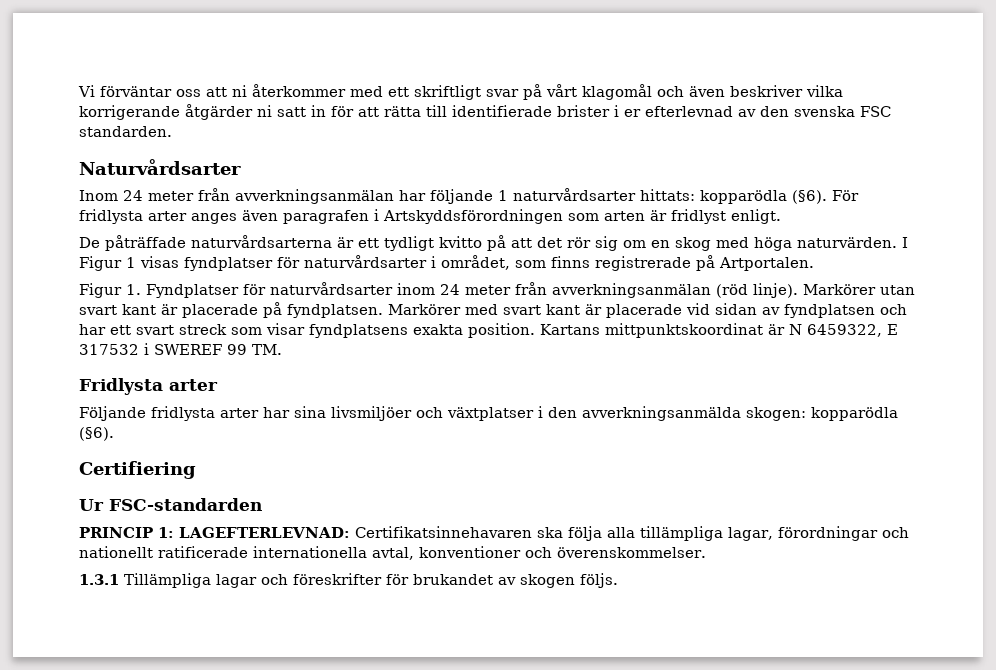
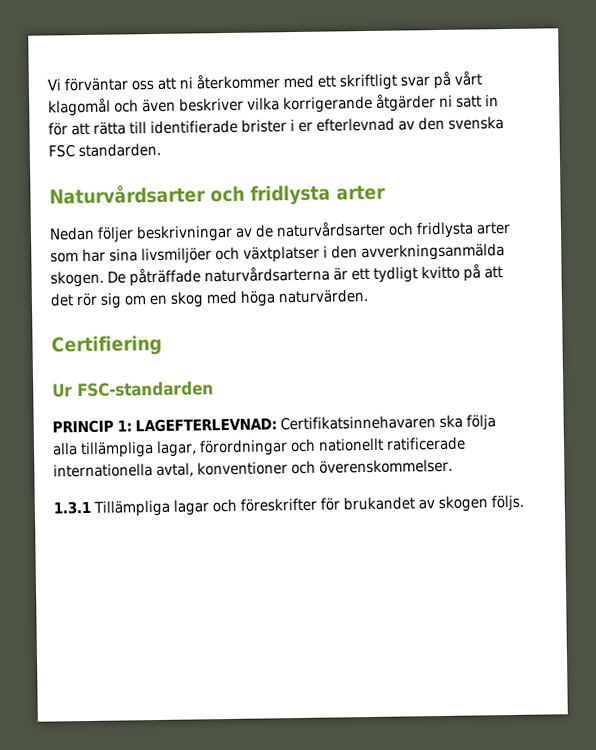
[79,188,859,204] [79,209,781,224] // Inom 24 meter från avverkningsanmälan har följande 1 naturvårdsarter hittats: kopparödla (§6). För fridlysta arter anges även paragrafen i Artskyddsförordningen som arten är fridlyst enligt. // -> [210,184,386,206] [49,220,511,243] [50,243,505,265] [50,270,104,288] och fridlysta arter // Nedan följer beskrivningar av de naturvårdsarter och fridlysta arter som har sina livsmiljöer och växtplatser i den avverkningsanmälda skogen.
[902,237,908,248] [79,255,814,271] [79,282,915,298] [79,302,907,318] [79,323,898,338] [79,343,282,355] [79,378,218,395] [79,406,898,421] [79,427,114,441] I Figur 1 visas fyndplatser för naturvårdsarter i området, som finns registrerade på Artportalen. // Figur 1. Fyndplatser för naturvårdsarter inom 24 meter från avverkningsanmälan (röd linje). Markörer utan svart kant är placerade på fyndplatsen. Markörer med svart kant är placerade vid sidan av fyndplatsen och har ett svart streck som visar fyndplatsens exakta position. Kartans mittpunktskoordinat är N 6459322, E 317532 i SWEREF 99 TM. // Fridlysta arter // Följande fridlysta arter har sina livsmiljöer och växtplatser i den avverkningsanmälda skogen: kopparödla (§6). -> (368, 296) none

